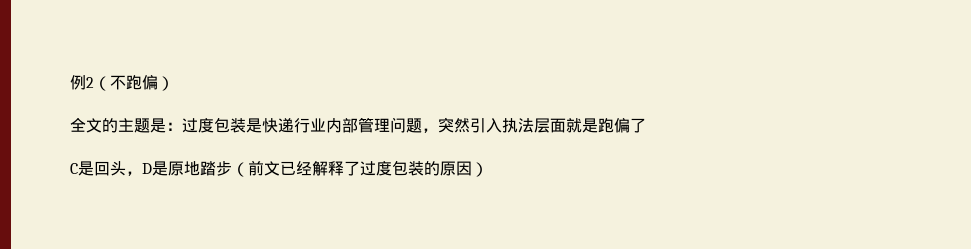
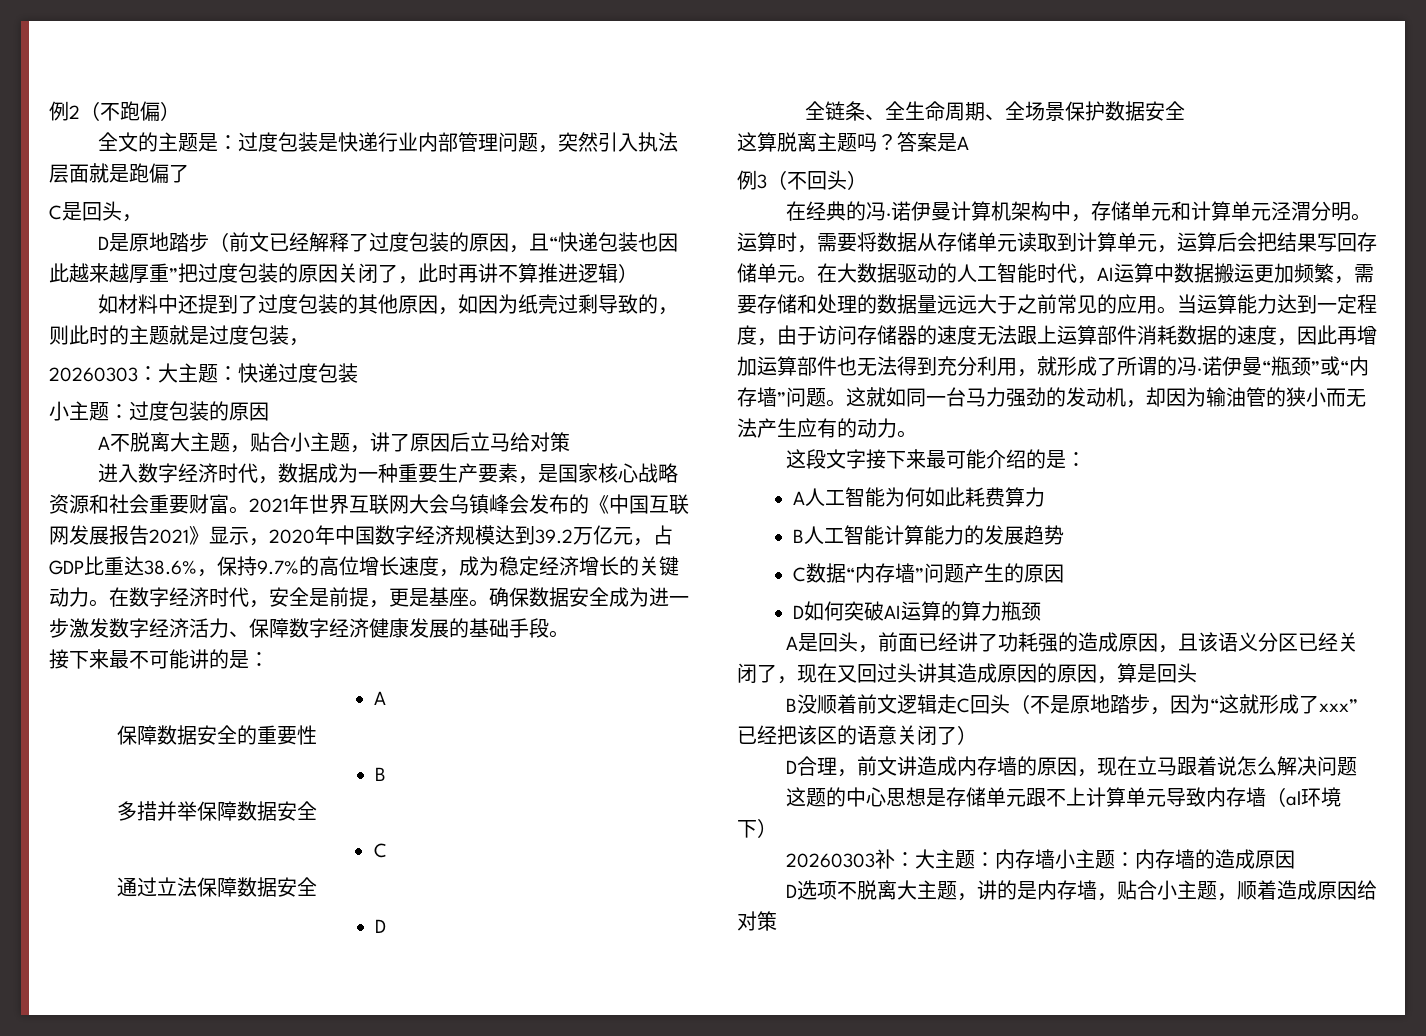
(142, 173) none -> (142, 218) //
[472,162,488,177] ） -> [508,232,678,253] [49,263,638,284] [97,294,678,315] [49,325,309,346] [49,363,358,383] [49,401,269,421] [97,432,570,453] [97,463,678,484] [49,494,689,515] [49,525,673,546] [49,556,679,577] [49,587,689,608] [49,618,569,638] [49,649,269,669] [374,691,386,705] [117,725,318,745] [374,767,386,781] [117,801,318,821] [373,843,387,858] [117,877,318,897] [374,919,386,933] [805,101,1186,121] [737,132,969,152] [737,170,867,190] [785,201,1371,222] [737,232,1377,253] [737,263,1374,284] [737,294,1377,314] [737,325,1377,346] [737,356,1369,377] [737,387,1366,408] [737,418,917,438] [785,449,1086,469] [793,487,1046,507] [793,525,1065,545] [793,563,1065,583] [793,601,1042,621] [785,632,1358,653] [737,663,1197,684] [785,694,1358,715] [737,725,977,746] [785,756,1357,777] [785,787,1341,807] [737,818,777,838] [785,849,1295,869] [785,880,1377,901] [737,911,777,931] ，且“快递包装也因此越来越厚重”把过度包装的原因关闭了，此时再讲不算推进逻辑） // 如材料中还提到了过度包装的其他原因，如因为纸壳过剩导致的，则此时的主题就是过度包装， // 20260303：大主题：快递过度包装 // 小主题：过度包装的原因 // A不脱离大主题，贴合小主题，讲了原因后立马给对策 // 进入数字经济时代，数据成为一种重要生产要素，是国家核心战略资源和社会重要财富。2021年世界互联网大会乌镇峰会发布的《中国互联网发展报告2021》显示，2020年中国数字经济规模达到39.2万亿元，占GDP比重达38.6%，保持9.7%的高位增长速度，成为稳定经济增长的关键动力。在数字经济时代，安全是前提，更是基座。确保数据安全成为进一步激发数字经济活力、保障数字经济健康发展的基础手段。 // 接下来最不可能讲的是： // A // 保障数据安全的重要性 // B // 多措并举保障数据安全 // C // 通过立法保障数据安全 // D // 全链条、全生命周期、全场景保护数据安全 // 这算脱离主题吗？答案是A // 例3（不回头） // 在经典的冯·诺伊曼计算机架构中，存储单元和计算单元泾渭分明。运算时，需要将数据从存储单元读取到计算单元，运算后会把结果写回存储单元。在大数据驱动的人工智能时代，AI运算中数据搬运更加频繁，需要存储和处理的数据量远远大于之前常见的应用。当运算能力达到一定程度，由于访问存储器的速度无法跟上运算部件消耗数据的速度，因此再增加运算部件也无法得到充分利用，就形成了所谓的冯·诺伊曼“瓶颈”或“内存墙”问题。这就如同一台马力强劲的发动机，却因为输油管的狭小而无法产生应有的动力。 // 这段文字接下来最可能介绍的是： // A人工智能为何如此耗费算力 // B人工智能计算能力的发展趋势 // C数据“内存墙”问题产生的原因 // D如何突破AI运算的算力瓶颈 // A是回头，前面已经讲了功耗强的造成原因，且该语义分区已经关闭了，现在又回过头讲其造成原因的原因，算是回头 // B没顺着前文逻辑走C回头（不是原地踏步，因为“这就形成了xxx”已经把该区的语意关闭了） // D合理，前文讲造成内存墙的原因，现在立马跟着说怎么解决问题 // 这题的中心思想是存储单元跟不上计算单元导致内存墙（al环境下） // 20260303补：大主题：内存墙小主题：内存墙的造成原因 // D选项不脱离大主题，讲的是内存墙，贴合小主题，顺着造成原因给对策

